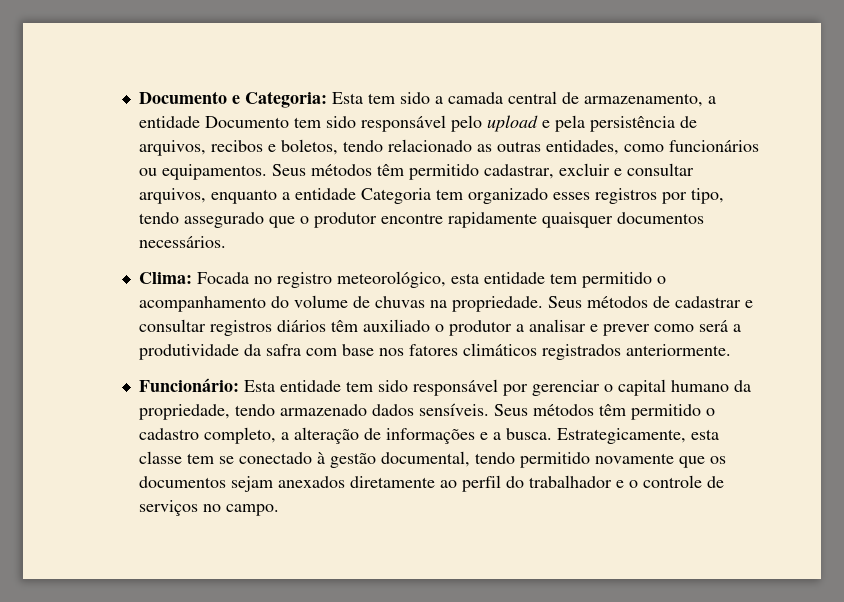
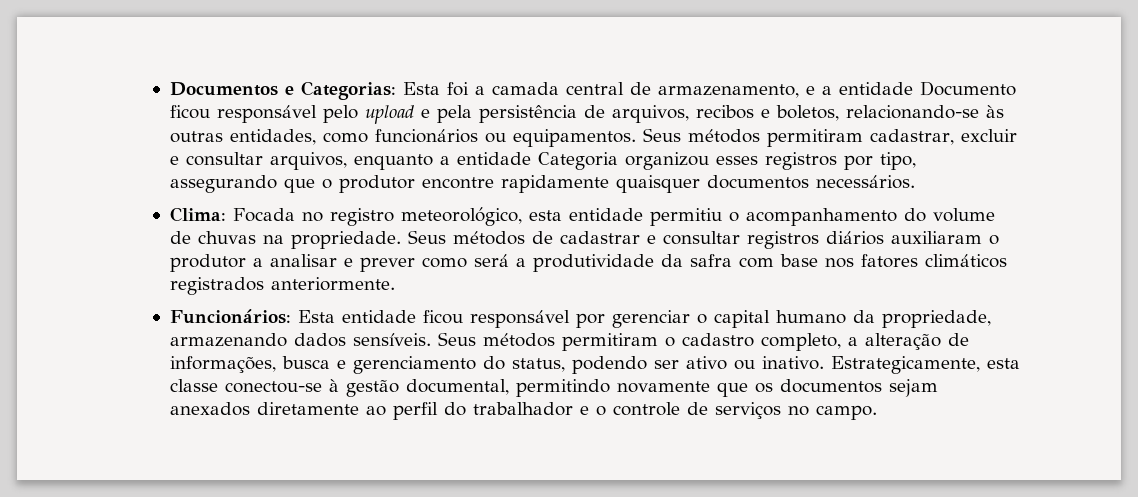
[139,91,431,108] Documento e Categoria: Esta tem sido -> [169,81,469,100] Documentos e Categorias: Esta foi
(704, 100) none -> [805,86,815,95] e
[294,116,357,128] tem sido -> [169,105,210,119] ficou
[343,139,493,152] tendo relacionado as -> [845,105,1004,119] relacionando-se às
[377,164,480,180] têm permitido -> [766,129,863,147] permitiram
[436,188,549,204] tem organizado -> [624,152,709,170] organizou
[139,212,265,228] tendo assegurado -> [169,175,277,193] assegurando
[550,272,653,288] tem permitido -> [649,208,722,226] permitiu
[331,319,431,332] têm auxiliado -> [890,231,982,244] auxiliaram
[139,378,240,392] Funcionário: -> [169,309,291,324] Funcionários:
[346,380,409,392] tem sido -> [422,310,463,324] ficou
[235,404,368,416] tendo armazenado -> [169,333,287,347] armazenando
[599,404,702,420] têm permitido -> [561,333,658,351] permitiram
[386,428,720,444] [139,451,313,464] informações e a busca. Estrategicamente, esta classe tem se conectado -> [169,356,1020,374] [169,379,322,393] informações, busca e gerenciamento do status, podendo ser ativo ou inativo. Estrategicamente, esta classe conectou-se
[475,452,591,468] tendo permitido -> [515,379,610,397] permitindo

